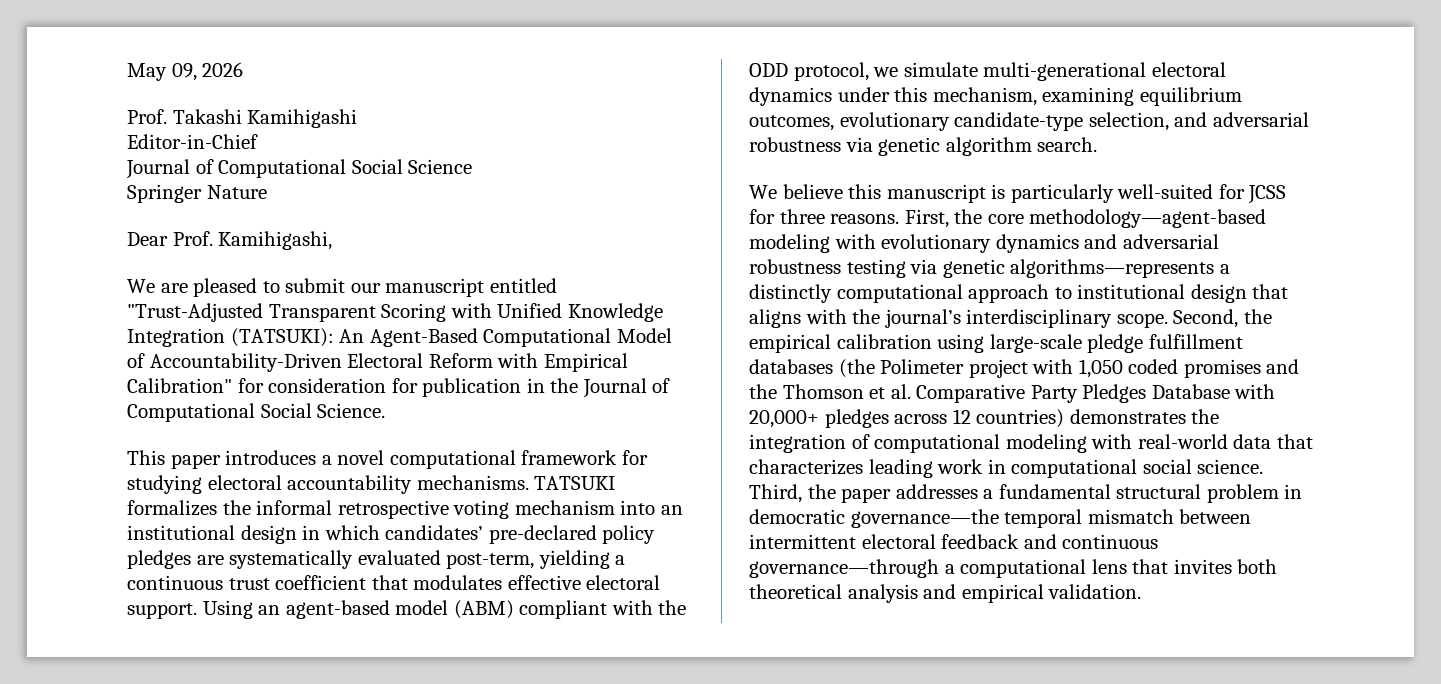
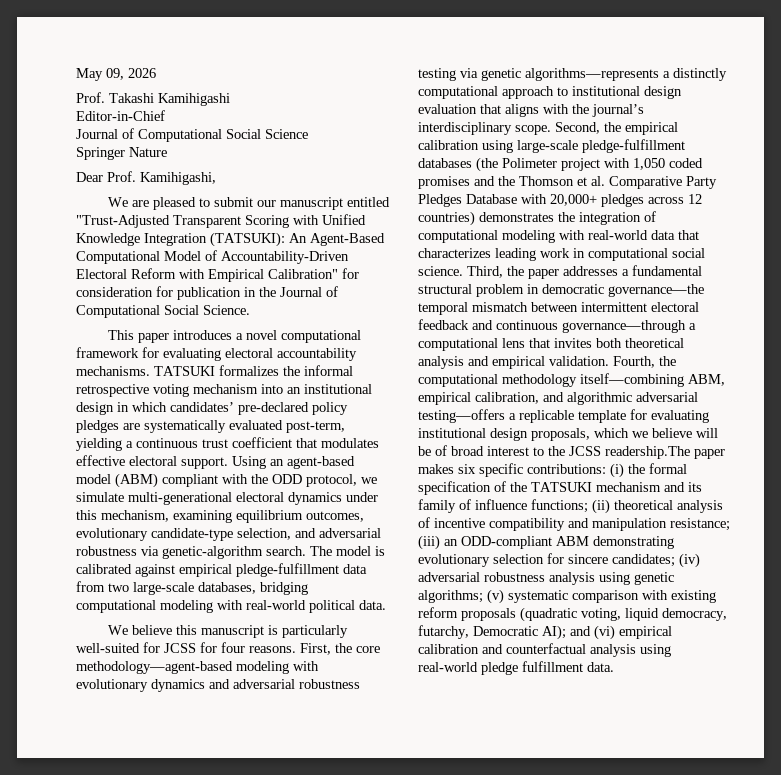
[127,475,202,494] studying -> [163,348,221,361] evaluating
[878,137,1032,156] genetic algorithm -> [162,546,263,559] genetic-algorithm
(1098, 144) none -> [310,546,385,556] [76,563,367,577] [76,581,308,595] [76,600,386,613] The model is calibrated against empirical pledge-fulfillment data from two large-scale databases, bridging computational modeling with real-world political data.
[779,209,825,224] three -> [221,642,245,653] four
(1247, 293) none -> [418,104,477,114] evaluation
[1087,334,1243,353] pledge fulfillment -> [582,139,685,153] pledge-fulfillment
(1142, 591) none -> [613,356,676,368] [418,373,725,387] [418,392,698,405] [418,409,709,423] [418,428,718,441] [418,445,725,459] [418,463,687,478] [418,481,702,495] [418,499,723,514] [418,517,730,531] [418,535,674,550] [418,553,700,568] [418,572,674,585] [418,589,716,604] [418,607,727,622] [418,625,672,640] [418,643,671,657] [418,661,614,675] Fourth, the computational methodology itself—combining ABM, empirical calibration, and algorithmic adversarial testing—offers a replicable template for evaluating institutional design proposals, which we believe will be of broad interest to the JCSS readership.The paper makes six specific contributions: (i) the formal specification of the TATSUKI mechanism and its family of influence functions; (ii) theoretical analysis of incentive compatibility and manipulation resistance; (iii) an ODD-compliant ABM demonstrating evolutionary selection for sincere candidates; (iv) adversarial robustness analysis using genetic algorithms; (v) systematic comparison with existing reform proposals (quadratic voting, liquid democracy, futarchy, Democratic AI); and (vi) empirical calibration and counterfactual analysis using real-world pledge fulfillment data.

